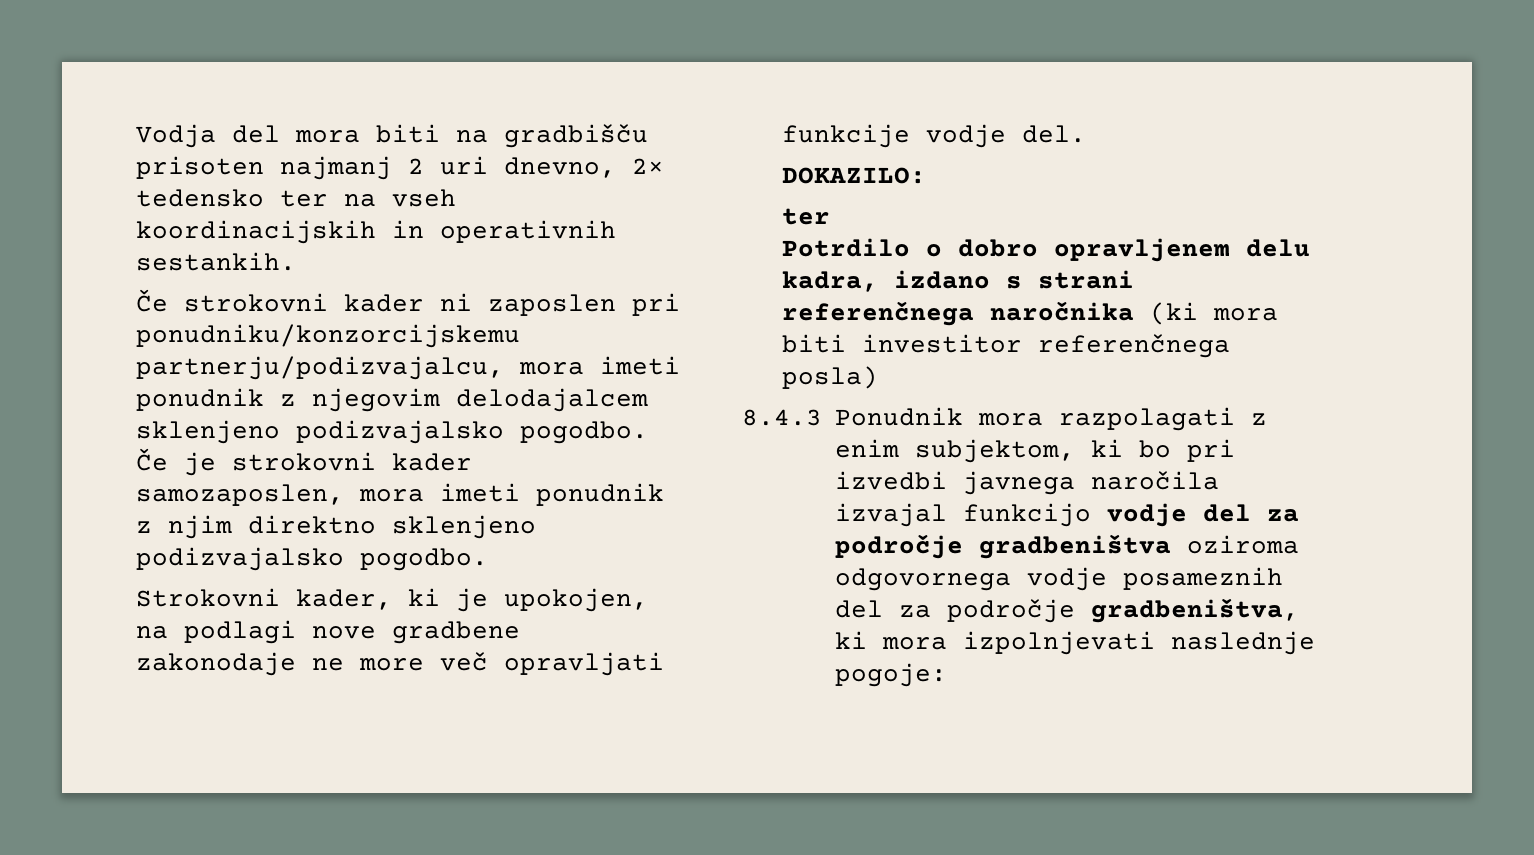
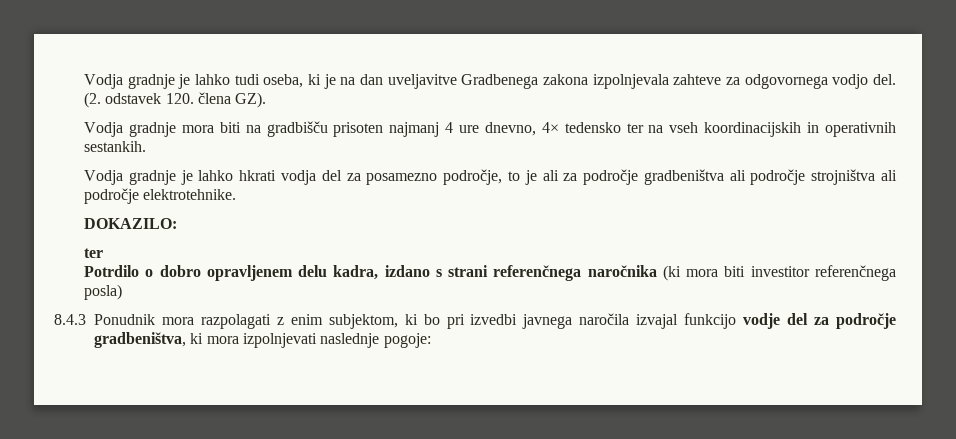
[136,124,281,148] Vodja del -> [84,74,897,89] [84,92,267,108] [84,122,177,137] Vodja gradnje je lahko tudi oseba, ki je na dan uveljavitve Gradbenega zakona izpolnjevala zahteve za odgovornega vodjo del. (2. odstavek 120. člena GZ). // Vodja gradnje
[408,156,665,178] 2 uri dnevno, 2× -> [445,122,559,136] 4 ure dnevno, 4×
[136,289,681,316] [136,324,521,348] [136,356,681,380] [136,388,649,412] [136,420,649,444] [136,448,473,476] [136,483,665,506] [136,515,537,539] [136,547,489,571] [136,588,649,612] [136,620,521,644] [136,652,665,676] [782,124,1087,148] Če strokovni kader ni zaposlen pri ponudniku/konzorcijskemu partnerju/podizvajalcu, mora imeti ponudnik z njegovim delodajalcem sklenjeno podizvajalsko pogodbo. Če je strokovni kader samozaposlen, mora imeti ponudnik z njim direktno sklenjeno podizvajalsko pogodbo. // Strokovni kader, ki je upokojen, na podlagi nove gradbene zakonodaje ne more več opravljati funkcije vodje del. -> [84,169,898,185] [84,188,237,204] Vodja gradnje je lahko hkrati vodja del za posamezno področje, to je ali za področje gradbeništva ali področje strojništva ali področje elektrotehnike.
[979,534,1299,559] [835,567,1283,591] [835,599,1075,623] gradbeništva oziroma odgovornega vodje posameznih del za področje -> (897, 321) none

